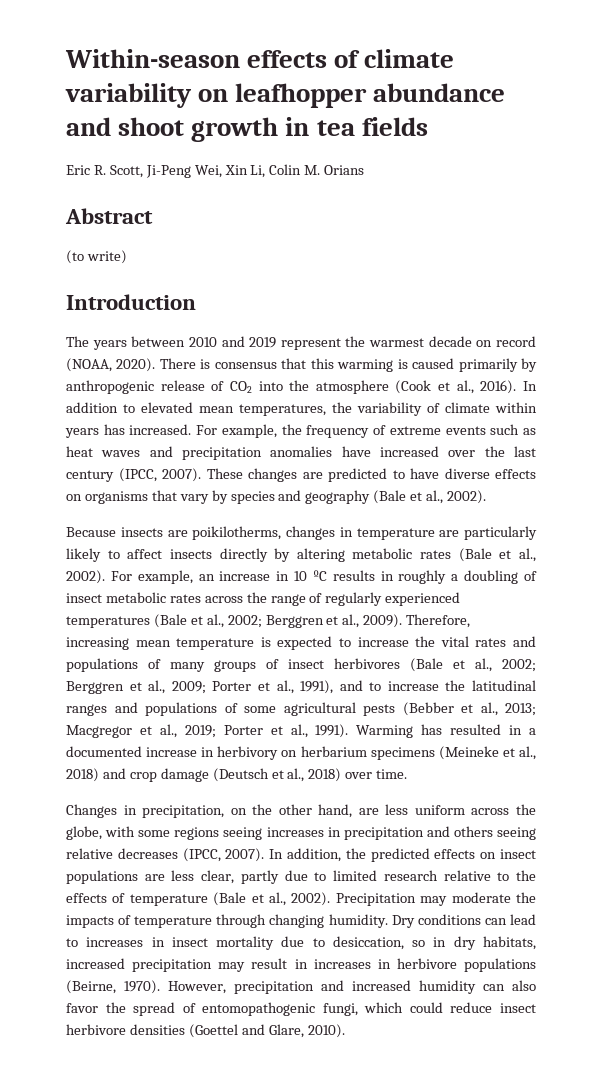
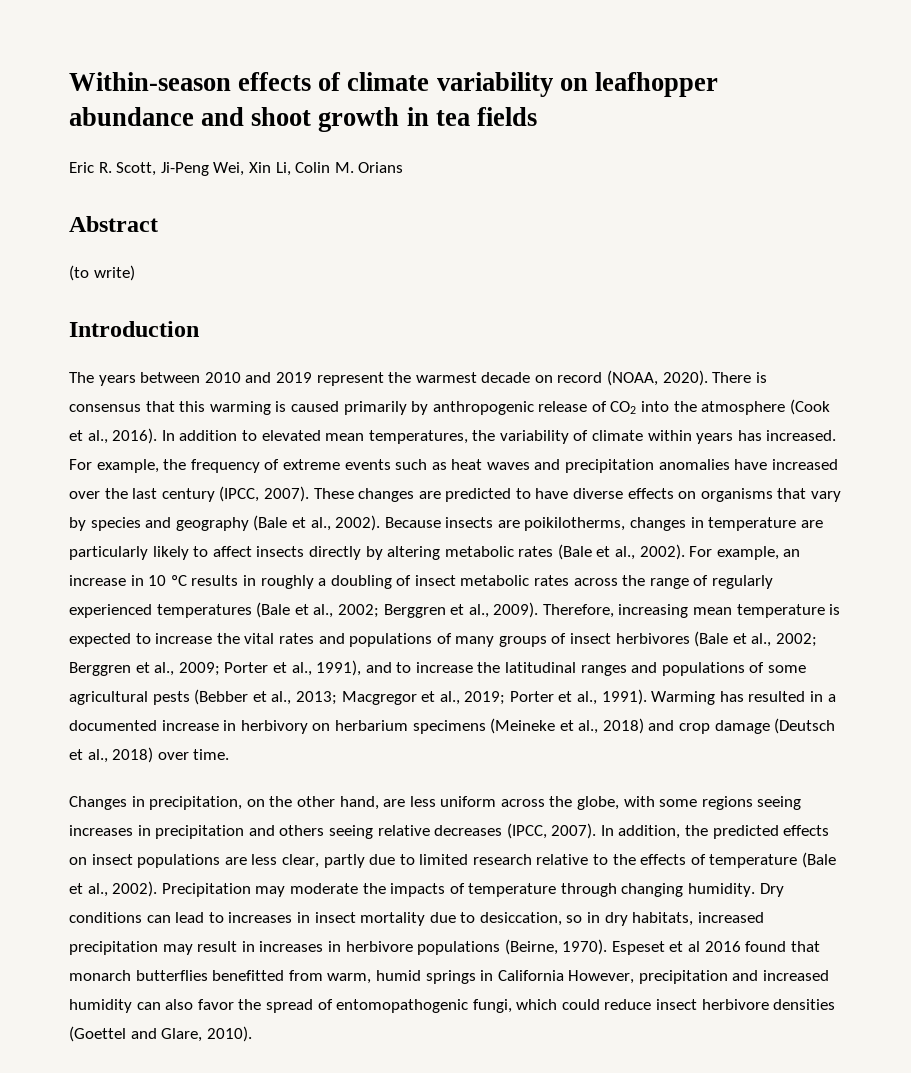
(487, 497) // -> (381, 523) none
(160, 987) none -> [611,941,820,955] [69,970,564,984] Espeset et al 2016 found that monarch butterflies benefitted from warm, humid springs in California

